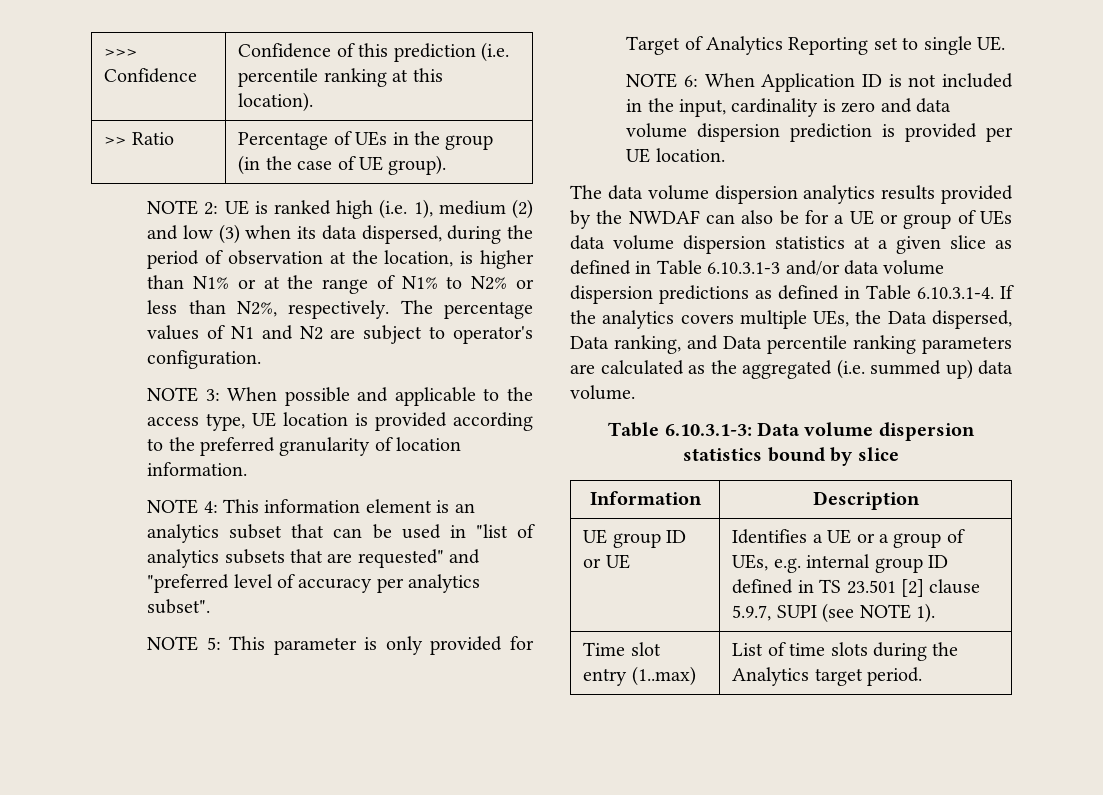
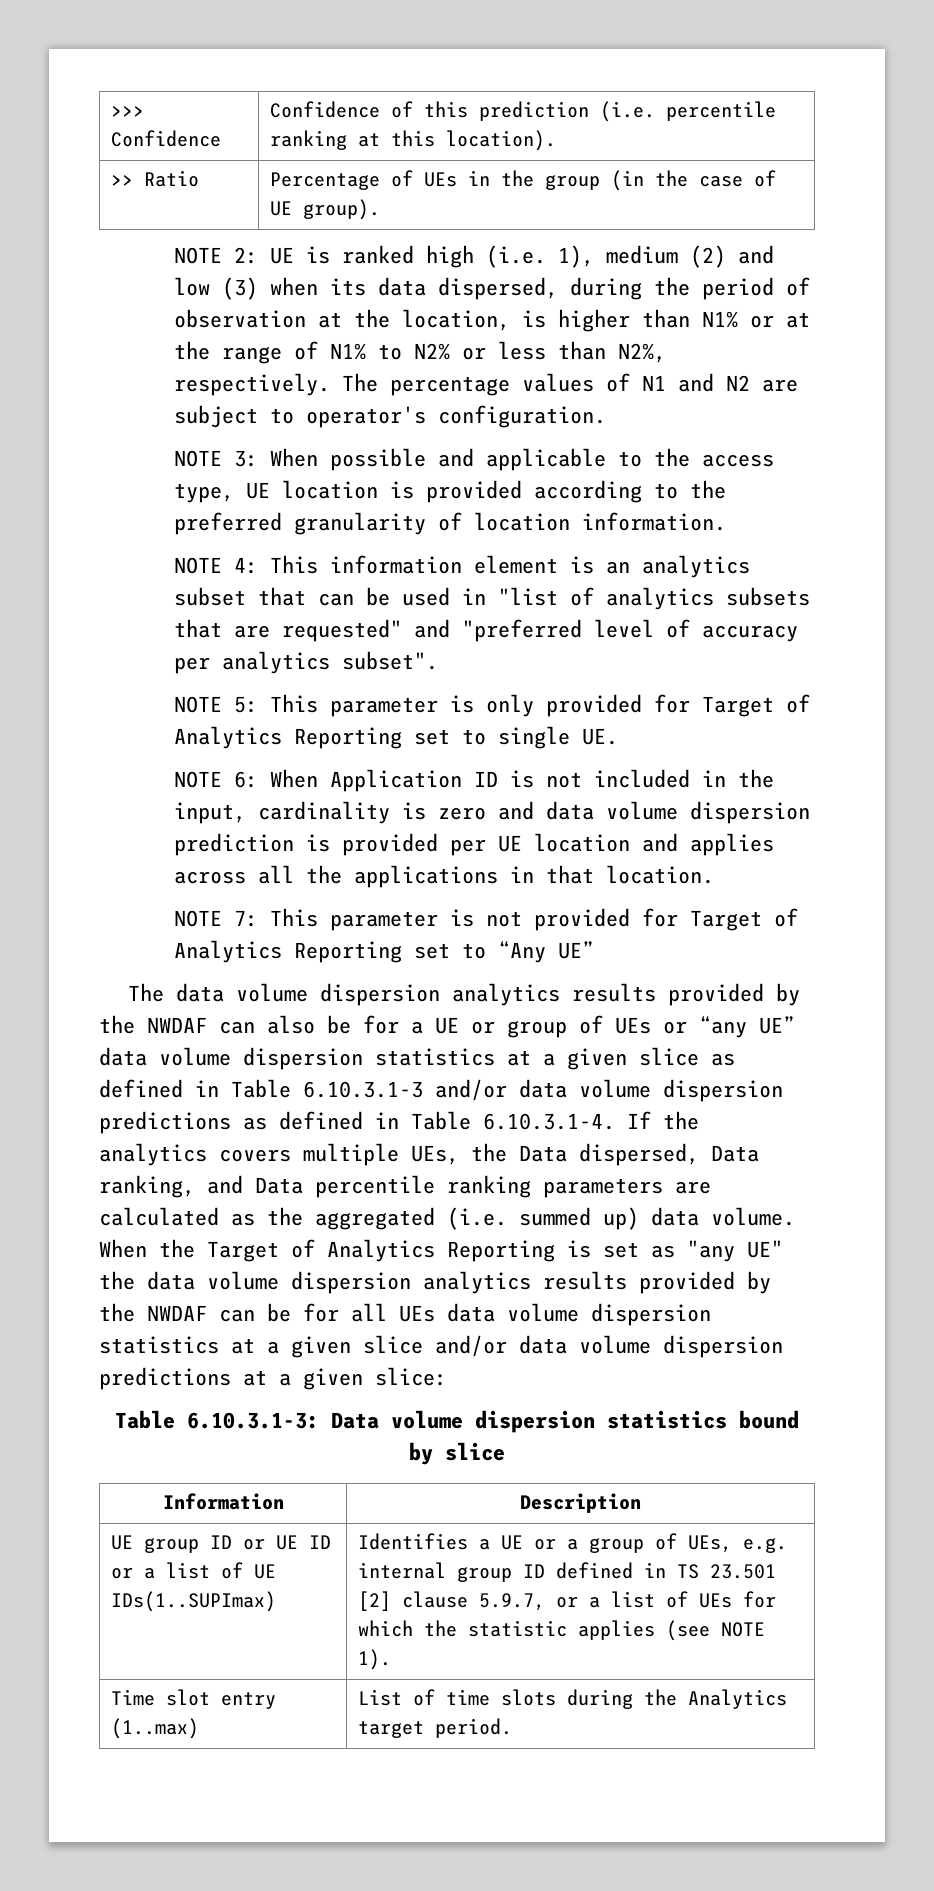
[655,148,725,162] location. -> [533,833,774,856] [173,865,714,888] [173,908,798,931] [173,940,594,963] location and applies across all the applications in that location. // NOTE 7: This parameter is not provided for Target of Analytics Reporting set to “Any UE”
(1012, 217) none -> [663,1016,795,1038] or “any UE”
(635, 392) none -> [99,1239,783,1262] [99,1271,771,1294] [99,1303,711,1326] [99,1335,783,1358] [99,1367,447,1390] When the Target of Analytics Reporting is set as "any UE" the data volume dispersion analytics results provided by the NWDAF can be for all UEs data volume dispersion statistics at a given slice and/or data volume dispersion predictions at a given slice:
(630, 561) none -> [308,1535,331,1549] [110,1562,276,1579] [110,1591,276,1612] ID or a list of UE IDs(1..SUPImax)
[776,605,817,618] SUPI -> [555,1591,776,1608] [357,1620,655,1640] or a list of UEs for which the statistic applies

